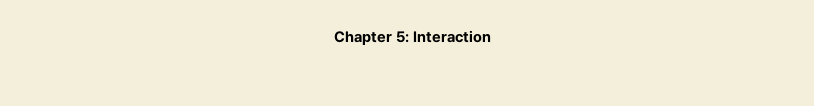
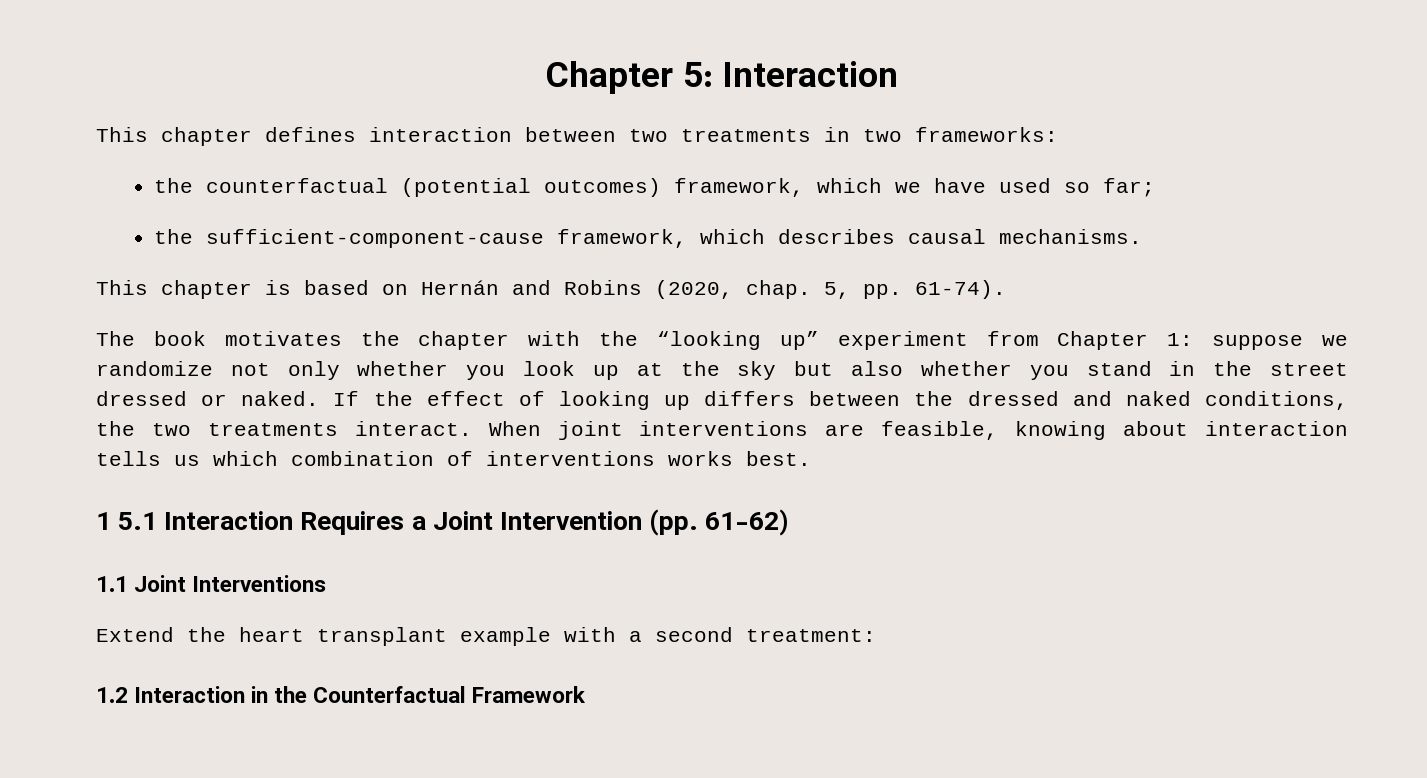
(492, 36) none -> [96,127,1058,146] [153,178,1155,197] [153,229,1142,248] [96,280,1006,299] [96,331,1349,350] [96,361,1349,380] [96,391,1348,410] [96,421,1348,440] [96,451,811,466] [96,509,790,536] [96,575,327,592] [96,627,876,646] [96,686,587,703] // This chapter defines interaction between two treatments in two frameworks: // the counterfactual (potential outcomes) framework, which we have used so far; // the sufficient-component-cause framework, which describes causal mechanisms. // This chapter is based on Hernán and Robins (2020, chap. 5, pp. 61-74). // The book motivates the chapter with the “looking up” experiment from Chapter 1: suppose we randomize not only whether you look up at the sky but also whether you stand in the street dressed or naked. If the effect of looking up differs between the dressed and naked conditions, the two treatments interact. When joint interventions are feasible, knowing about interaction tells us which combination of interventions works best. // 1 5.1 Interaction Requires a Joint Intervention (pp. 61-62) // 1.1 Joint Interventions // Extend the heart transplant example with a second treatment: // 1.2 Interaction in the Counterfactual Framework

